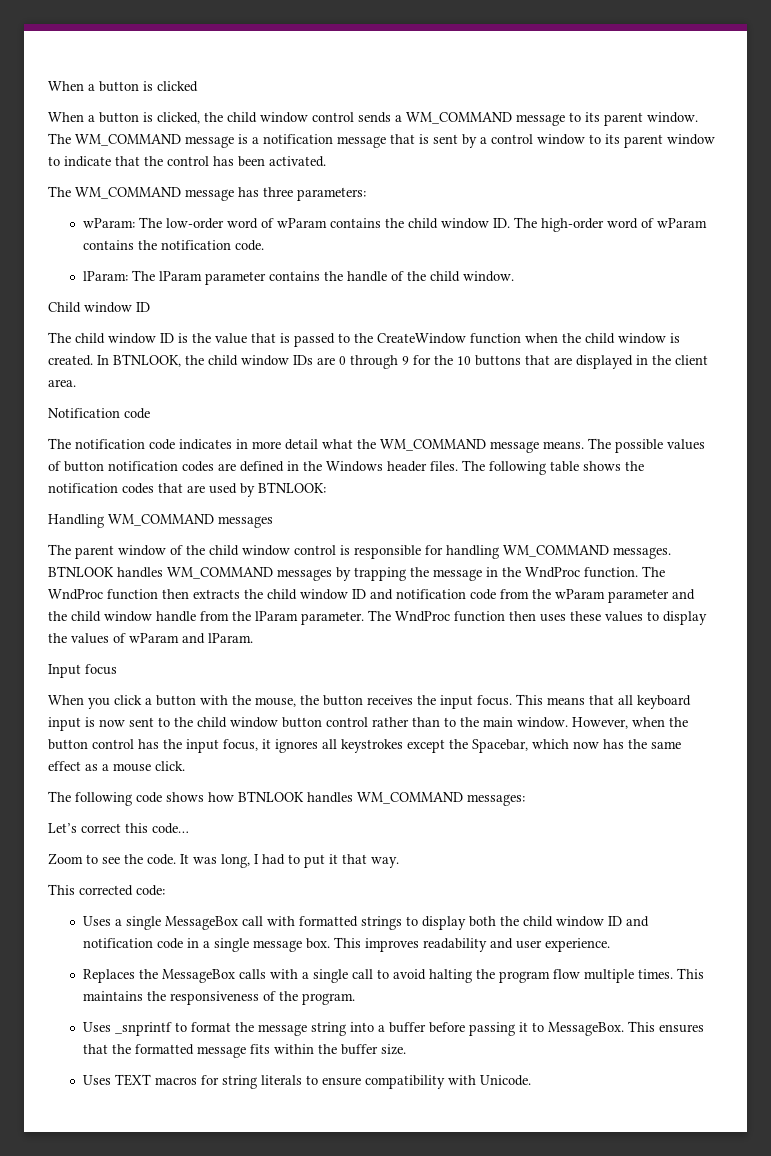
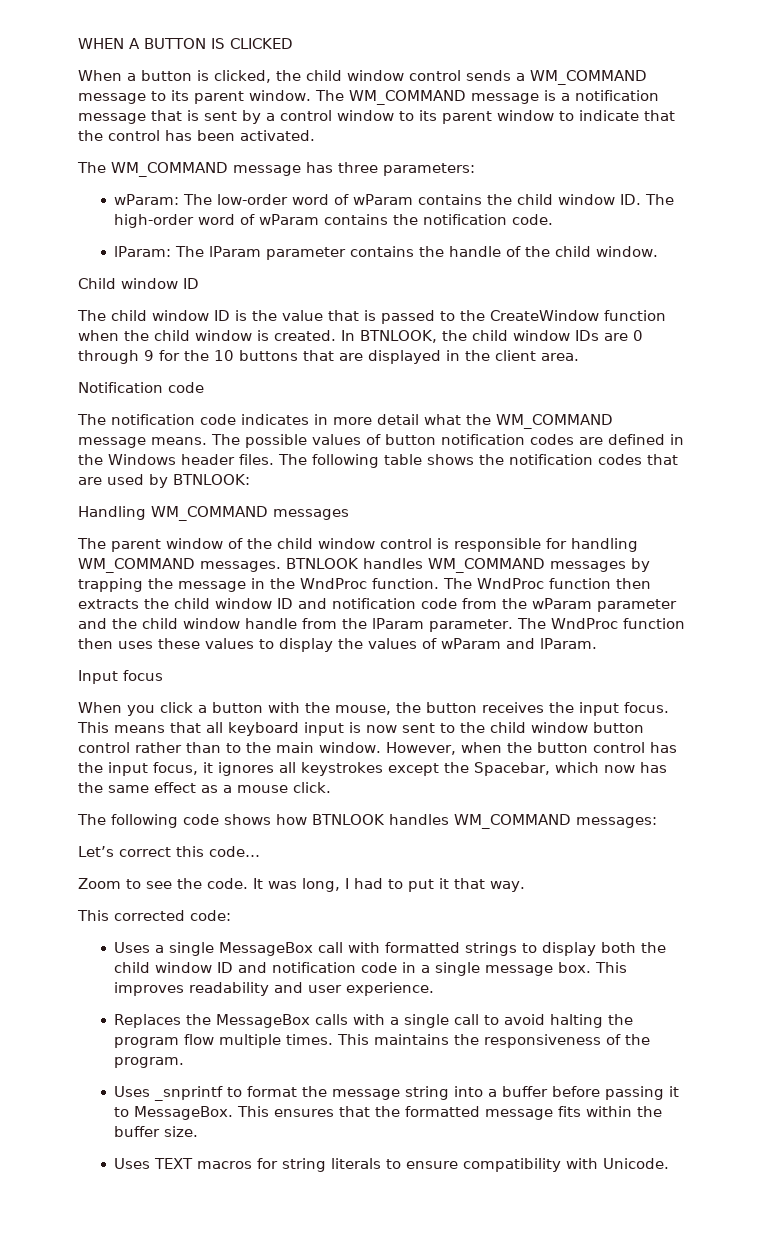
[48,81,198,92] When a button is clicked -> [78,38,293,49] WHEN A BUTTON IS CLICKED

